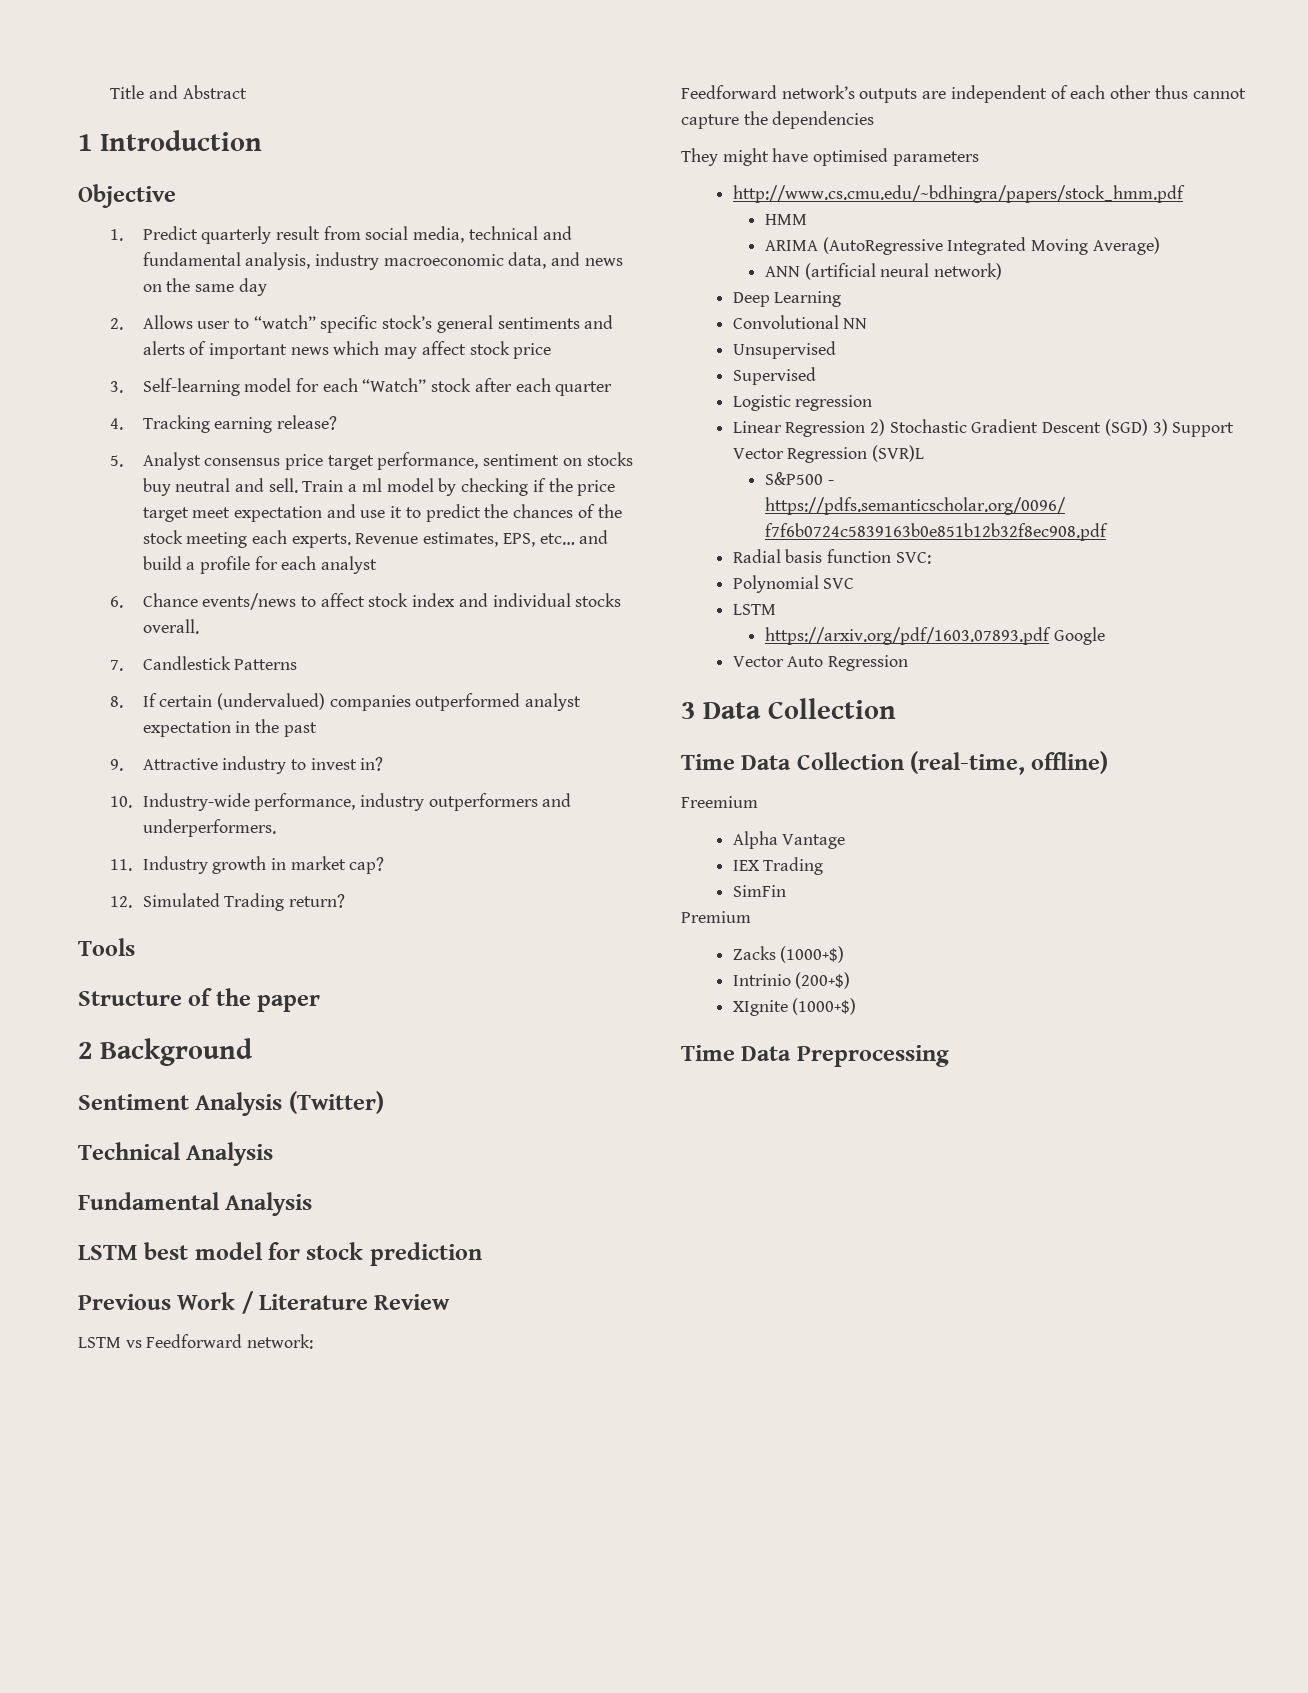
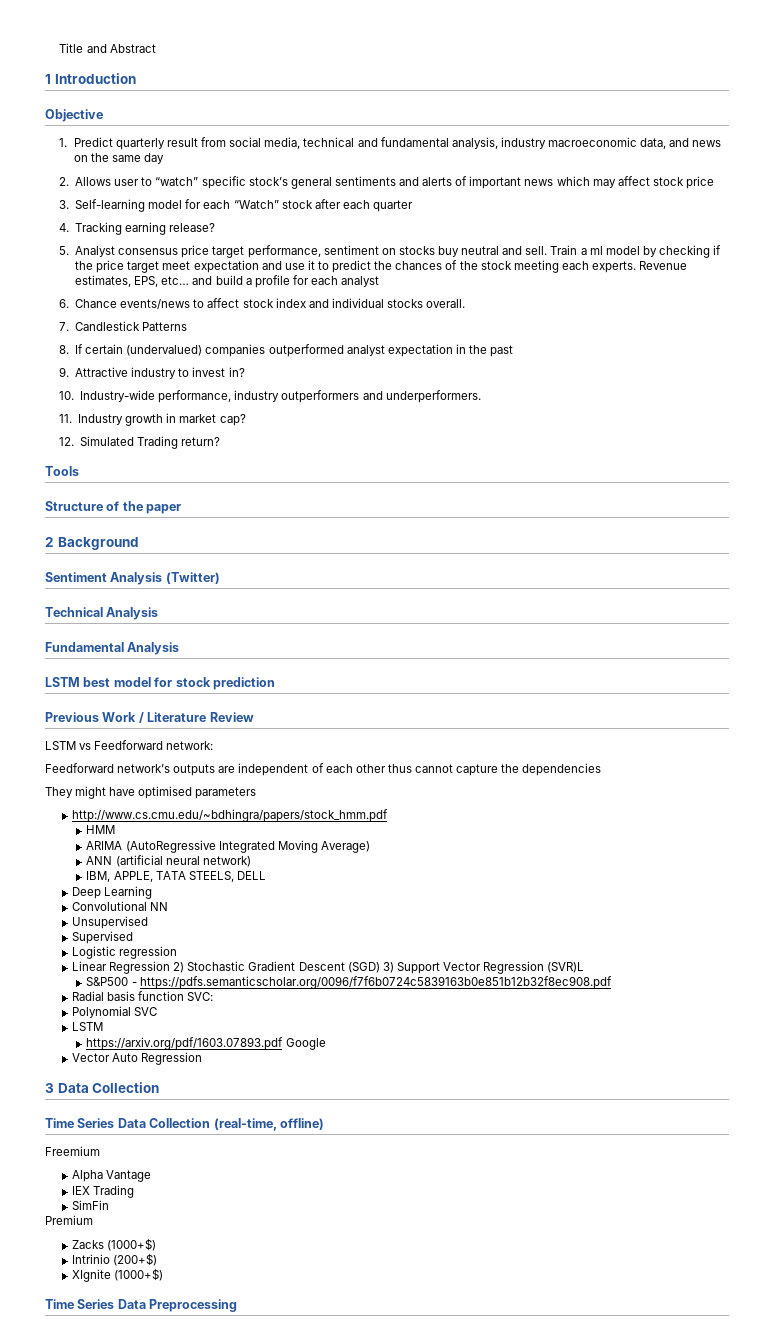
(1003, 271) none -> [86,871,266,882] // IBM, APPLE, TATA STEELS, DELL
(735, 762) none -> [77,1118,115,1128] Series
(735, 1053) none -> [77,1299,115,1309] Series

